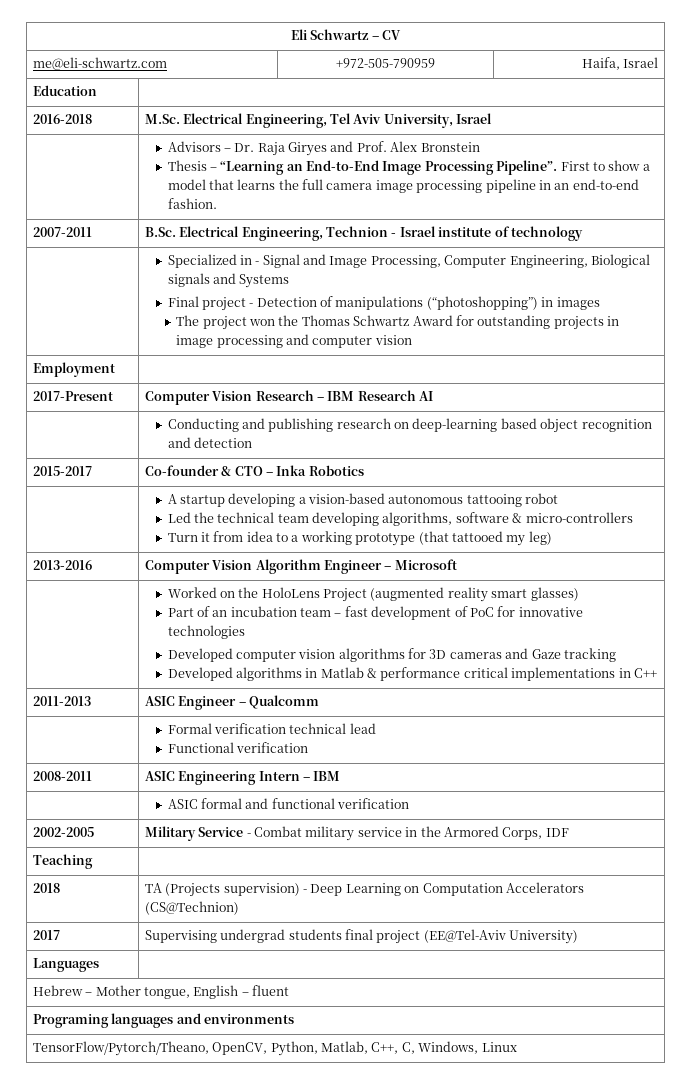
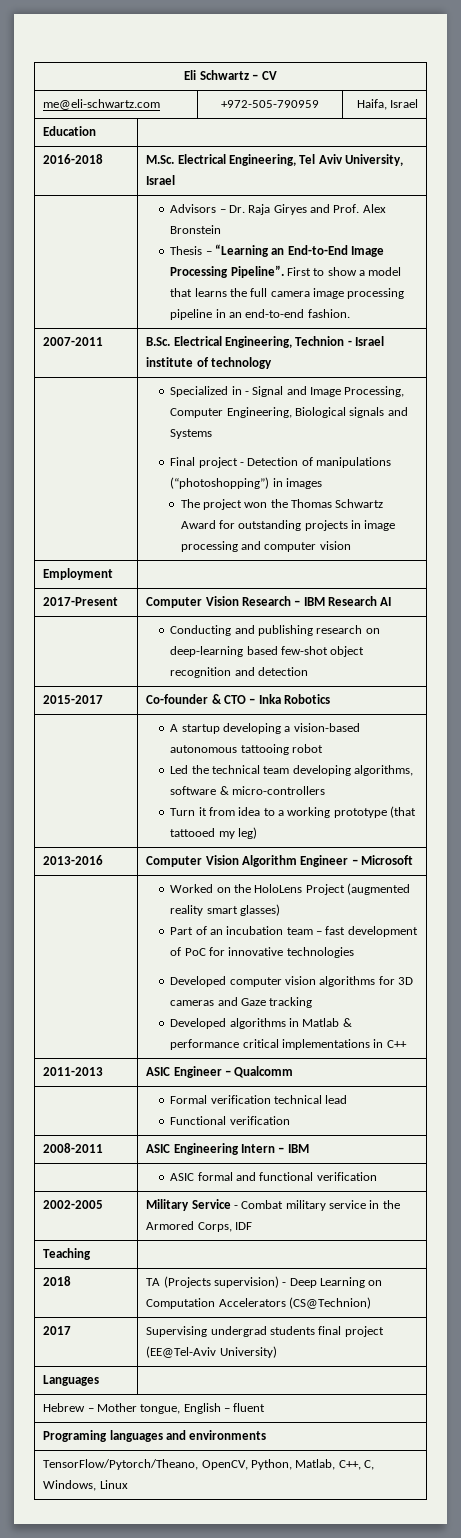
(537, 423) none -> [280,646,328,655] few-shot

